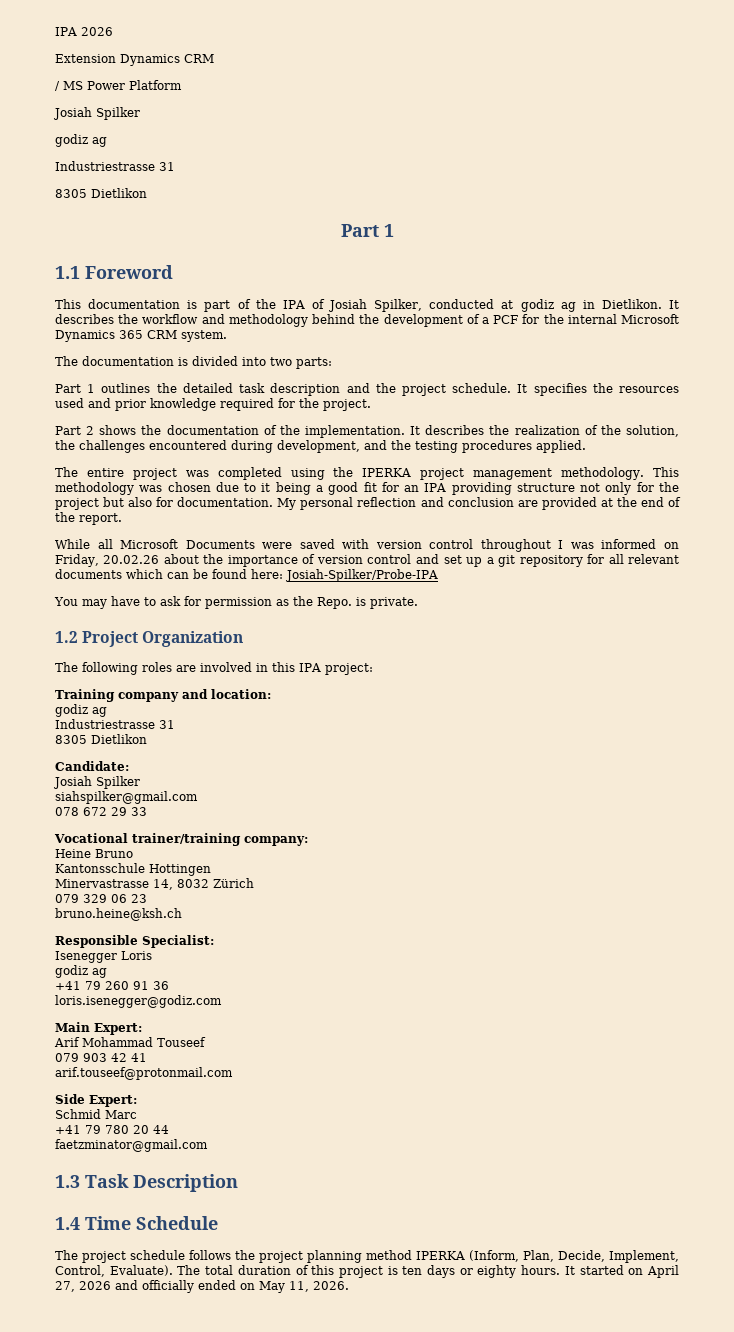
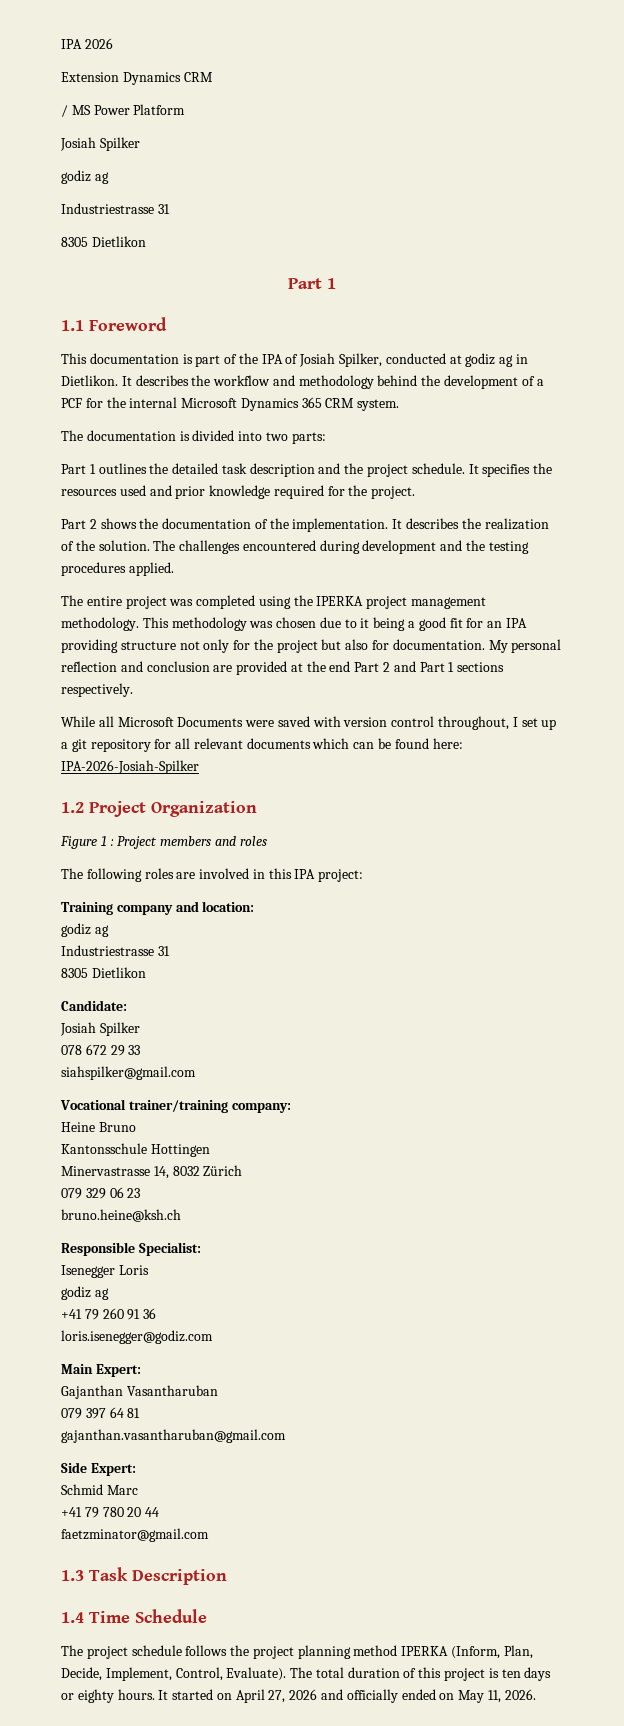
[626,425,679,437] [55,440,75,450] solution, the -> [98,540,176,551] solution. The
[277,440,360,453] development, -> [362,540,437,554] development
[668,497,682,507] [55,512,122,525] of the report. -> [354,661,505,672] [61,683,133,697] Part 2 and Part 1 sections respectively.
[480,539,680,552] [55,554,439,567] throughout I was informed on Friday, 20.02.26 about the importance of version control and -> [438,716,518,730] throughout, I
[285,569,438,582] [54,596,418,609] [55,631,244,647] Josiah-Spilker/Probe-IPA // You may have to ask for permission as the Repo. is private. // 1.2 Project Organization -> [61,760,199,774] [61,801,257,817] [60,836,267,849] IPA-2026-Josiah-Spilker // 1.2 Project Organization // Figure 1 : Project members and roles
[55,791,198,804] // siahspilker@gmail.com -> (140, 1029) none
(147, 811) none -> [61,1066,196,1080] // siahspilker@gmail.com
[54,1037,206,1047] [55,1053,147,1062] [55,1067,233,1080] Arif Mohammad Touseef // 079 903 42 41 // arif.touseef@protonmail.com -> [61,1385,218,1399] [61,1407,141,1419] [61,1429,286,1443] Gajanthan Vasantharuban // 079 397 64 81 // gajanthan.vasantharuban@gmail.com

